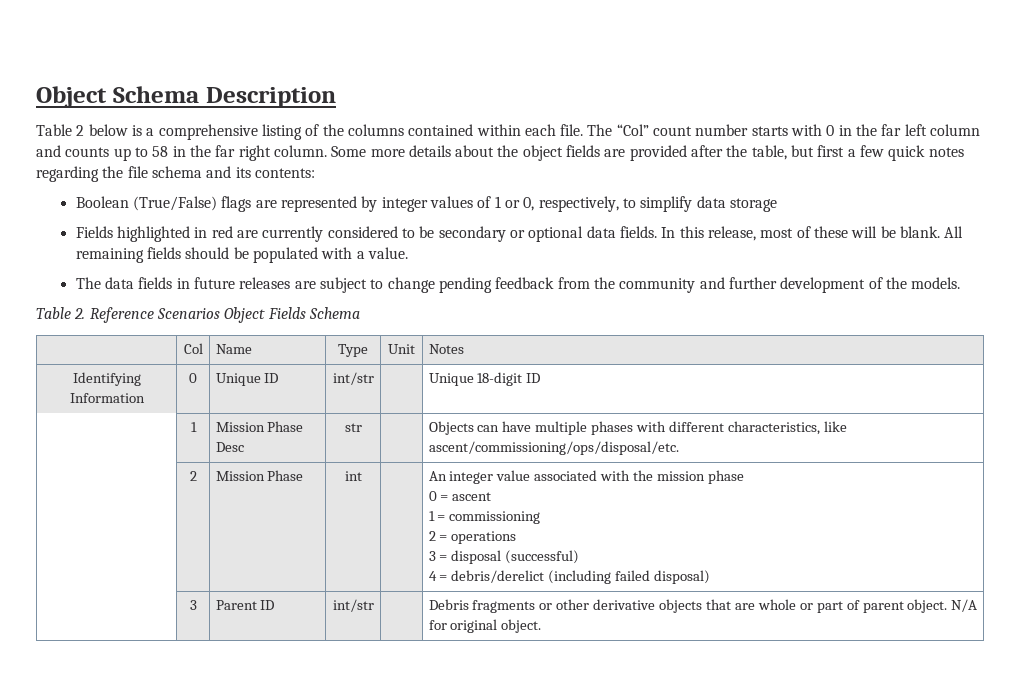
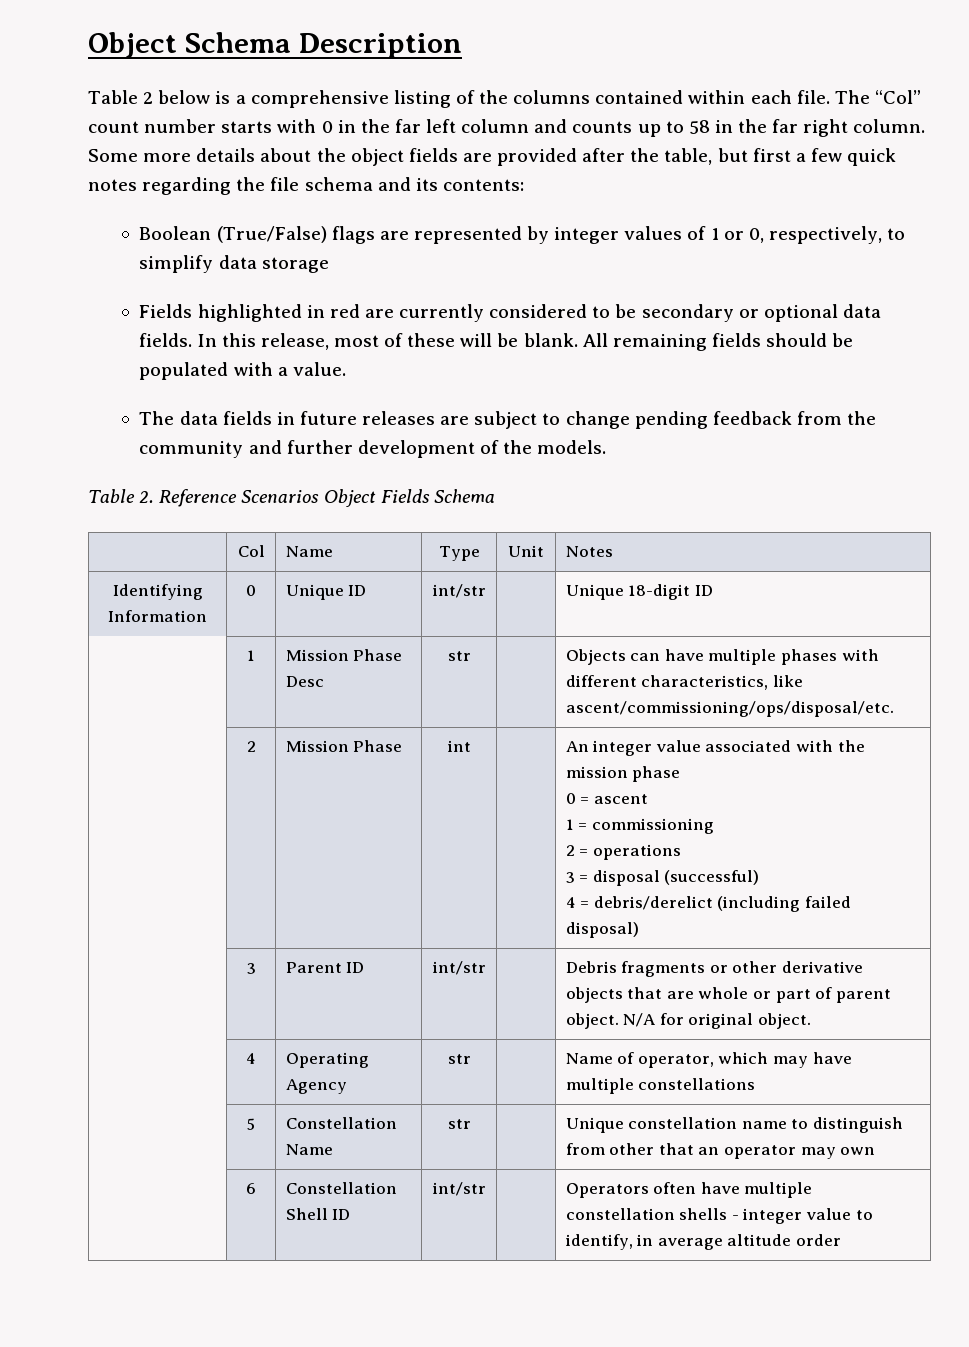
(542, 626) none -> [246,1053,256,1064] [285,1052,369,1068] [285,1079,347,1094] [447,1054,471,1064] [565,1052,852,1068] [565,1078,756,1094] [247,1118,255,1130] [285,1117,397,1129] [285,1144,333,1155] [447,1119,471,1129] [565,1117,904,1133] [565,1143,876,1159] [246,1183,256,1194] [285,1182,397,1194] [285,1208,351,1220] [431,1182,486,1196] [565,1182,813,1198] [565,1208,873,1224] [564,1234,842,1250] // | 4 | Operating Agency | str | | Name of operator, which may have multiple constellations // | 5 | Constellation Name | str | | Unique constellation name to distinguish from other that an operator may own // | 6 | Constellation Shell ID | int/str | | Operators often have multiple constellation shells - integer value to identify, in average altitude order

